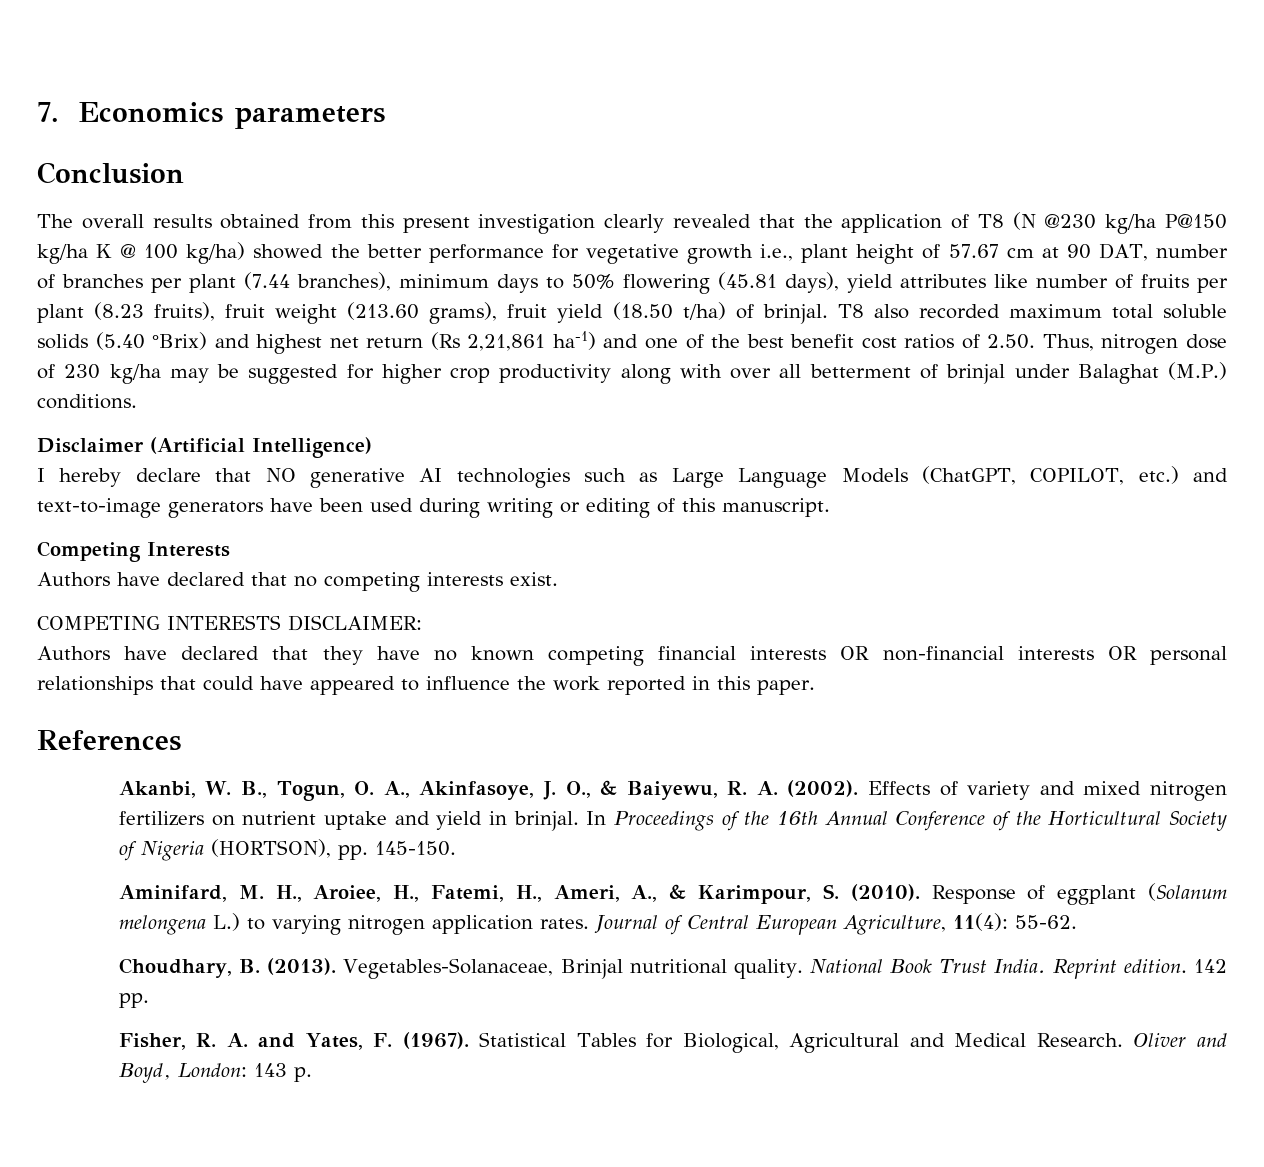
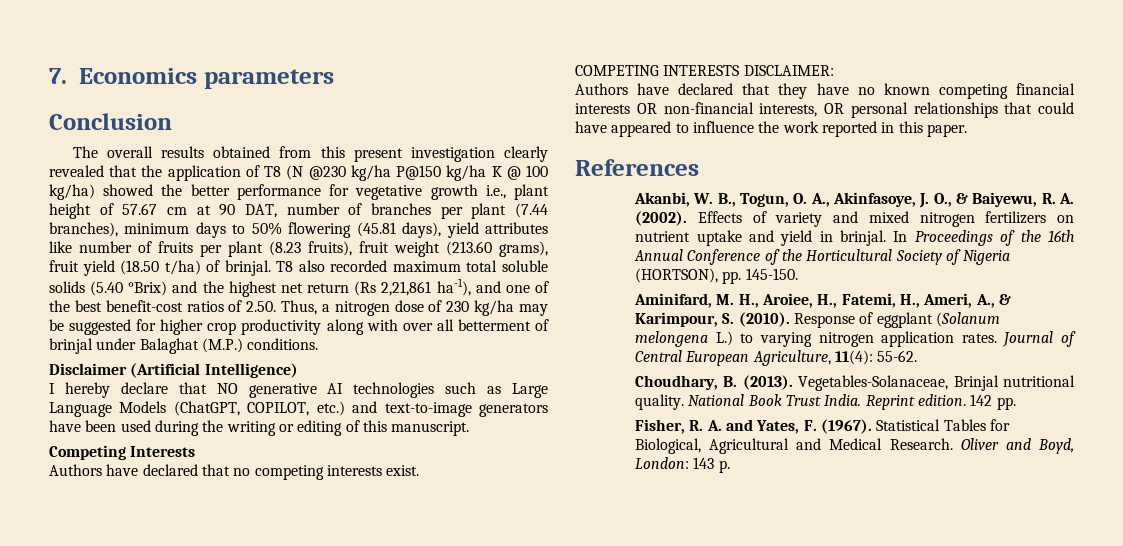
(250, 341) none -> [202,281,224,293] the
[552,331,596,350] ha-1) -> [436,278,471,296] ha-1),
[790,334,897,349] benefit cost -> [105,300,183,312] benefit-cost
(1094, 342) none -> [321,304,330,312] a
(480, 508) none -> [202,420,224,432] the
[1017,646,1094,660] interests -> [759,103,818,117] interests,

